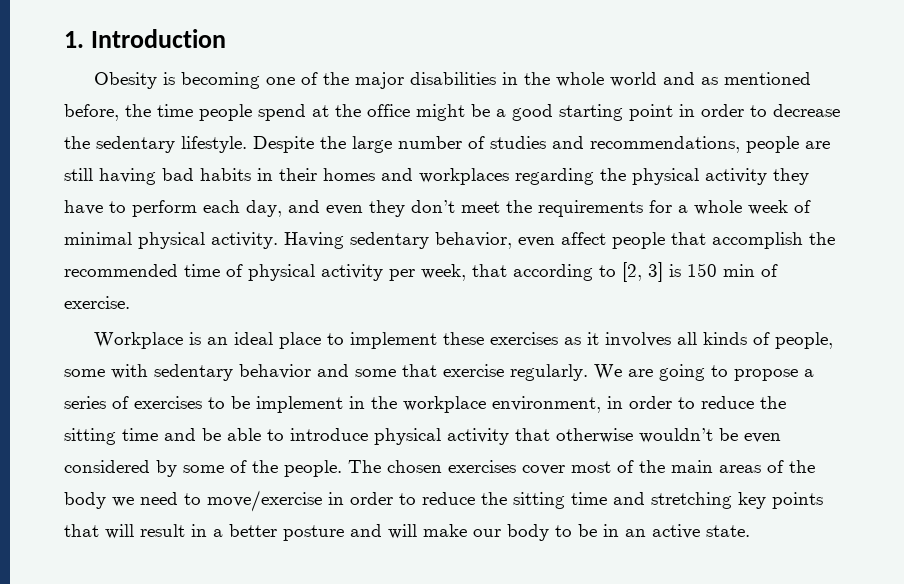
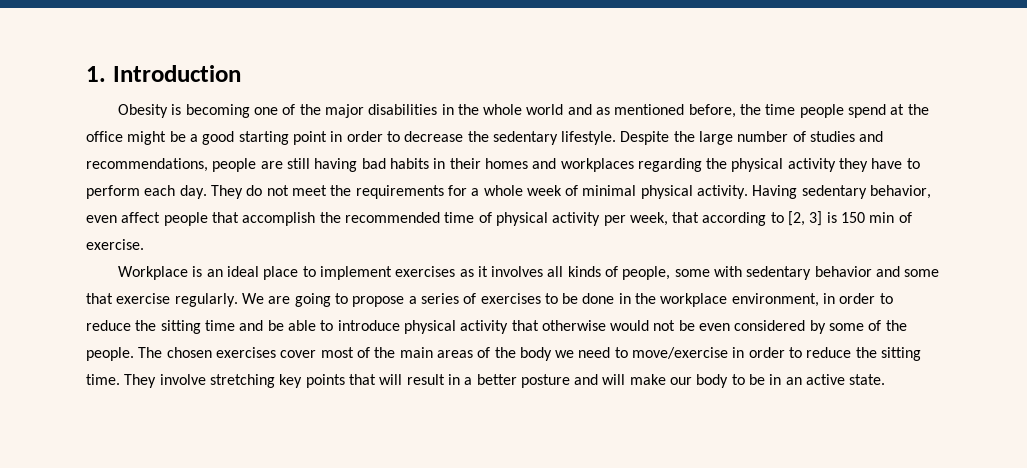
[246,200,455,217] day, and even they don’t -> [179,185,289,199] day. They do not
[443,332,485,345] these -> (392, 273) none
[256,396,343,413] implement -> [582,293,615,304] done
[639,428,713,443] wouldn’t -> [610,320,676,331] would not
[571,492,645,505] time and -> [86,374,206,388] time. They involve

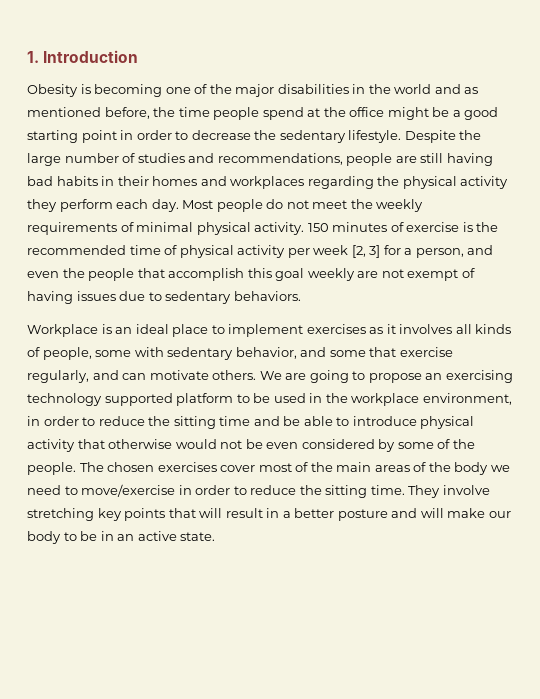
[483,104,523,115] whole -> (391, 89) none
[871,158,920,169] have to -> (57, 205) none
[210,185,243,199] They -> [182,199,263,212] Most people
[355,185,932,199] [86,212,316,226] requirements for a whole week of minimal physical activity. Having sedentary behavior, even affect people that accomplish -> [376,199,424,212] [27,222,473,235] weekly requirements of minimal physical activity. 150 minutes of exercise is
[629,211,912,226] [86,239,144,250] week, that according to [2, 3] is 150 min of exercise. -> [313,245,494,258] [27,268,475,281] [27,291,301,304] week [2, 3] for a person, and even the people that accomplish this goal weekly are not exempt of having issues due to sedentary behaviors.
[814,266,872,277] behavior -> [235,347,297,359] behavior,
[174,293,238,307] regularly. -> [27,370,257,383] regularly, and can motivate others.
[408,293,615,304] a series of exercises to be done -> [425,370,513,383] [27,393,306,406] an exercising technology supported platform to be used

